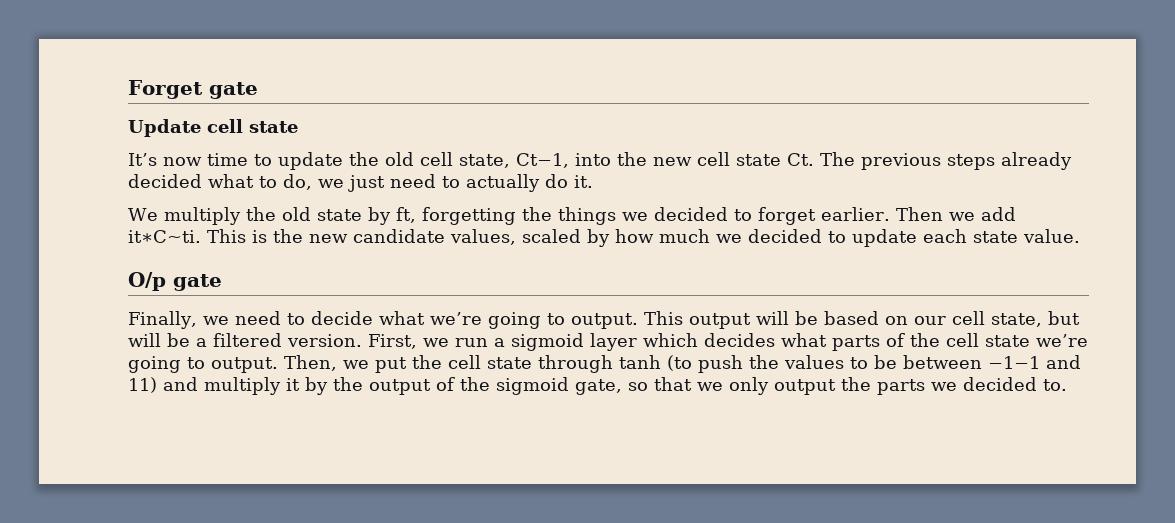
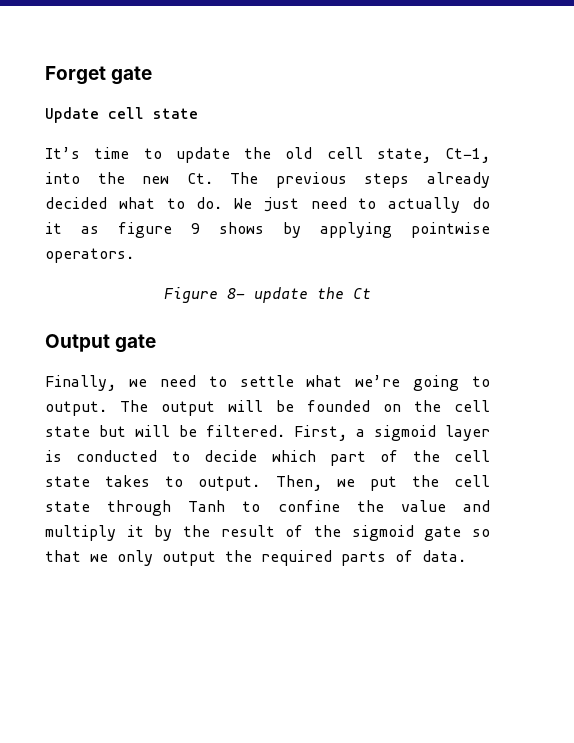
[163,157,202,166] now -> (80, 153) none
[697,152,781,166] cell state -> (170, 180) none
[283,174,344,190] do, we -> [196,197,253,209] do. We
[574,175,593,188] [128,207,1016,225] [128,229,1080,247] [128,272,166,291] it. // We multiply the old state by ft, forgetting the things we decided to forget earlier. Then we add it∗C~ti. This is the new candidate values, scaled by how much we decided to update each state value. // O/p -> [45,222,490,238] [45,248,134,263] [164,287,371,303] [45,334,110,352] it as figure 9 shows by applying pointwise operators. // Figure 8- update the Ct // Output
[310,311,373,325] decide -> [239,375,294,387] settle
[643,311,683,325] This -> [120,400,148,412] The
[823,311,1080,327] [128,333,880,351] based on our cell state, but will be a filtered version. First, we run a sigmoid layer which decides what parts -> [307,400,490,412] [45,425,490,441] [45,450,366,466] founded on the cell state but will be filtered. First, a sigmoid layer is conducted to decide which part
[1036,334,1088,347] [128,356,181,373] we’re going -> [105,475,151,487] takes
[619,355,1081,373] [128,377,157,393] tanh (to push the values to be between −1−1 and 11) -> [188,500,446,512] Tanh to confine the value
[369,379,431,395] output -> [220,525,275,537] result
[575,379,622,395] gate, -> [424,526,462,541] gate
[877,377,1067,395] parts we decided to. -> [261,550,466,566] required parts of data.

